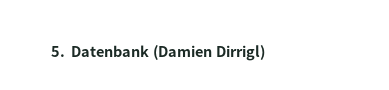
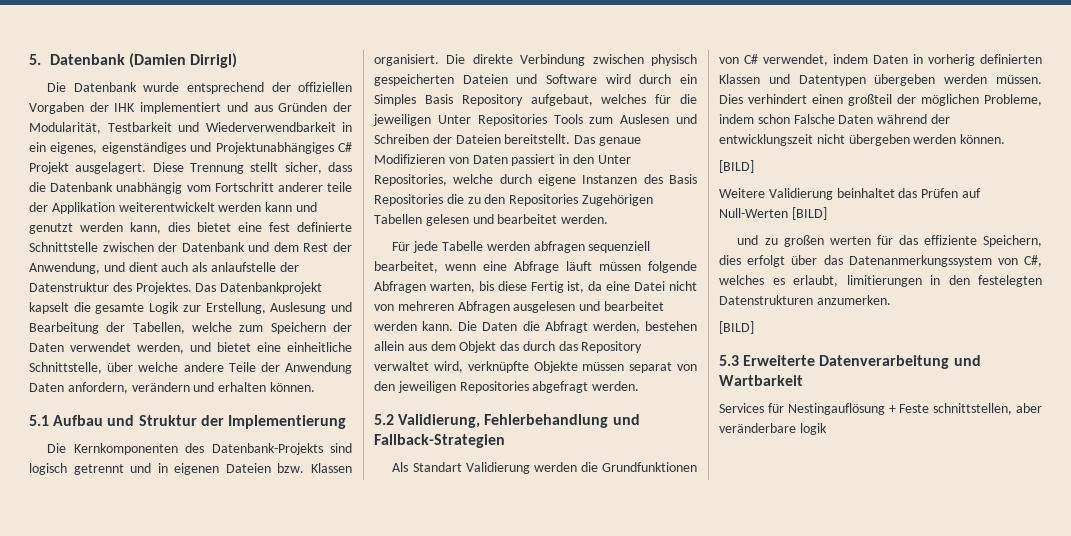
(266, 53) none -> [47,82,353,94] [29,102,352,114] [29,122,352,134] [29,142,352,154] [29,162,352,174] [29,182,352,194] [29,202,317,214] [29,222,352,234] [29,242,352,252] [29,262,299,274] [29,282,323,294] [29,302,352,314] [29,322,352,334] [29,342,352,354] [29,362,352,374] [29,382,315,394] [29,415,346,429] [47,443,352,455] [29,463,352,475] [374,54,697,66] [374,74,697,86] [374,94,697,106] [373,114,697,126] [374,134,641,146] [374,154,631,166] [374,174,697,186] [374,194,653,206] [374,214,609,226] [392,241,651,253] [374,261,697,273] [374,281,697,293] [374,301,664,313] [374,321,697,333] [374,341,643,353] [374,361,697,373] [374,381,640,393] [374,414,640,428] [374,434,505,448] [392,462,697,474] [719,54,1042,66] [719,74,1042,86] [719,94,1042,106] [719,114,950,124] [719,134,1006,146] [719,160,754,173] [719,188,981,200] [719,207,827,220] [737,235,1042,247] [719,255,1042,267] [719,275,1042,287] [719,295,891,305] [719,321,754,334] [719,355,981,369] [719,375,803,386] [719,403,1042,415] [719,423,827,435] // Die Datenbank wurde entsprechend der offiziellen Vorgaben der IHK implementiert und aus Gründen der Modularität, Testbarkeit und Wiederverwendbarkeit in ein eigenes, eigenständiges und Projektunabhängiges C# Projekt ausgelagert. Diese Trennung stellt sicher, dass die Datenbank unabhängig vom Fortschritt anderer teile der Applikation weiterentwickelt werden kann und genutzt werden kann, dies bietet eine fest definierte Schnittstelle zwischen der Datenbank und dem Rest der Anwendung, und dient auch als anlaufstelle der Datenstruktur des Projektes. Das Datenbankprojekt kapselt die gesamte Logik zur Erstellung, Auslesung und Bearbeitung der Tabellen, welche zum Speichern der Daten verwendet werden, und bietet eine einheitliche Schnittstelle, über welche andere Teile der Anwendung Daten anfordern, verändern und erhalten können. // 5.1 Aufbau und Struktur der Implementierung // Die Kernkomponenten des Datenbank-Projekts sind logisch getrennt und in eigenen Dateien bzw. Klassen organisiert. Die direkte Verbindung zwischen physisch gespeicherten Dateien und Software wird durch ein Simples Basis Repository aufgebaut, welches für die jeweiligen Unter Repositories Tools zum Auslesen und Schreiben der Dateien bereitstellt. Das genaue Modifizieren von Daten passiert in den Unter Repositories, welche durch eigene Instanzen des Basis Repositories die zu den Repositories Zugehörigen Tabellen gelesen und bearbeitet werden. // Für jede Tabelle werden abfragen sequenziell bearbeitet, wenn eine Abfrage läuft müssen folgende Abfragen warten, bis diese Fertig ist, da eine Datei nicht von mehreren Abfragen ausgelesen und bearbeitet werden kann. Die Daten die Abfragt werden, bestehen allein aus dem Objekt das durch das Repository verwaltet wird, verknüpfte Objekte müssen separat von den jeweiligen Repositories abgefragt werden. // 5.2 Validierung, Fehlerbehandlung und Fallback-Strategien // Als Standart Validierung werden die Grundfunktionen von C# verwendet, indem Daten in vorherig definierten Klassen und Datentypen übergeben werden müssen. Dies verhindert einen großteil der möglichen Probleme, indem schon Falsche Daten während der entwicklungszeit nicht übergeben werden können. // [BILD] // Weitere Validierung beinhaltet das Prüfen auf Null-Werten [BILD] // und zu großen werten für das effiziente Speichern, dies erfolgt über das Datenanmerkungssystem von C#, welches es erlaubt, limitierungen in den festelegten Datenstrukturen anzumerken. // [BILD] // 5.3 Erweiterte Datenverarbeitung und Wartbarkeit // Services für Nestingauflösung + Feste schnittstellen, aber veränderbare logik

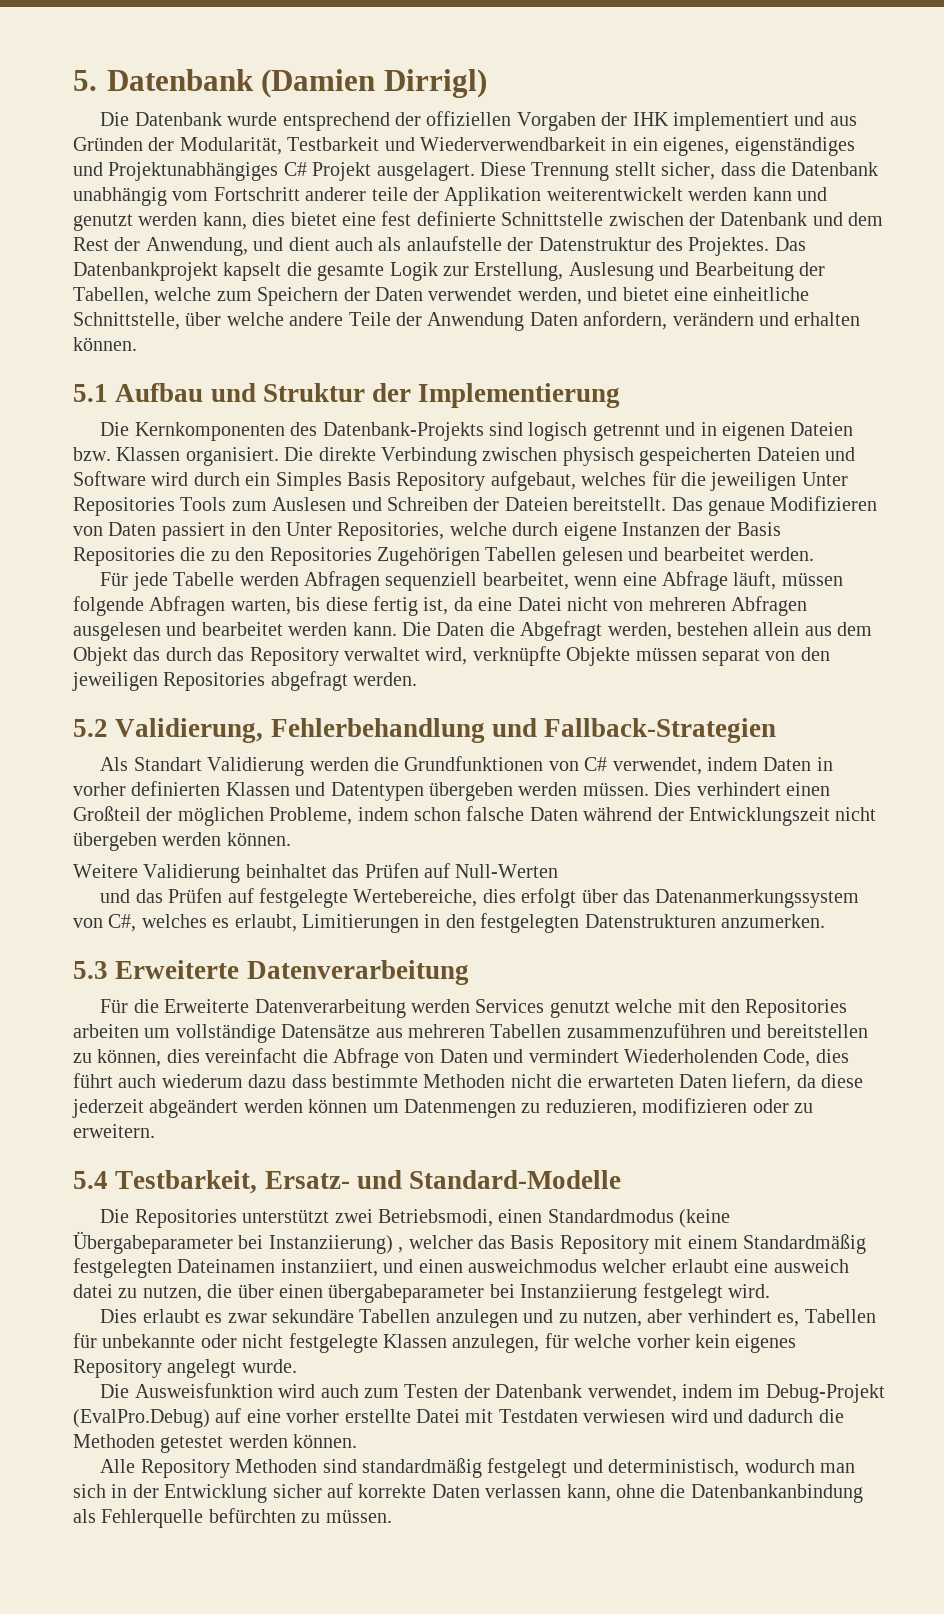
[643,174,663,184] des -> [705,522,732,536] der
[533,241,585,253] abfragen -> [304,571,381,591] Abfragen
[566,261,592,271] läuft -> [733,571,777,590] läuft,
[530,281,564,293] Fertig -> [373,596,418,616] fertig
[544,321,588,333] Abfragt -> [520,621,603,641] Abgefragt
[928,54,975,66] vorherig -> [73,782,126,796] vorher
[848,94,892,106] großteil -> [73,806,141,821] Großteil
[793,114,835,124] Falsche -> [466,806,525,821] falsche
[719,134,813,146] entwicklungszeit -> [688,807,830,826] Entwicklungszeit
[719,160,754,173] // [BILD] -> (291, 839) none
[791,207,827,220] [737,235,1042,247] [BILD] // und zu großen werten für das effiziente Speichern, -> [100,888,478,908] // und das Prüfen auf festgelegte Wertebereiche,
[846,275,1042,287] limitierungen in den festelegten -> [302,913,580,933] Limitierungen in den festgelegten
[719,321,754,334] // [BILD] -> (825, 921) none
[953,355,981,366] [719,375,803,386] [719,403,1042,415] [719,423,827,435] und Wartbarkeit // Services für Nestingauflösung + Feste schnittstellen, aber veränderbare logik -> [100,999,848,1018] [73,1023,868,1043] [73,1048,849,1068] [73,1073,864,1092] [72,1098,813,1118] [73,1124,155,1138] [73,1170,622,1194] [100,1209,731,1228] [73,1231,866,1254] [73,1258,849,1278] [73,1283,770,1303] [100,1309,876,1328] [73,1333,797,1353] [73,1359,297,1378] [100,1383,885,1403] [73,1408,844,1428] [73,1434,358,1453] [100,1458,856,1478] [73,1483,863,1503] [73,1508,392,1528] // Für die Erweiterte Datenverarbeitung werden Services genutzt welche mit den Repositories arbeiten um vollständige Datensätze aus mehreren Tabellen zusammenzuführen und bereitstellen zu können, dies vereinfacht die Abfrage von Daten und vermindert Wiederholenden Code, dies führt auch wiederum dazu dass bestimmte Methoden nicht die erwarteten Daten liefern, da diese jederzeit abgeändert werden können um Datenmengen zu reduzieren, modifizieren oder zu erweitern. // 5.4 Testbarkeit, Ersatz- und Standard-Modelle // Die Repositories unterstützt zwei Betriebsmodi, einen Standardmodus (keine Übergabeparameter bei Instanziierung) , welcher das Basis Repository mit einem Standardmäßig festgelegten Dateinamen instanziiert, und einen ausweichmodus welcher erlaubt eine ausweich datei zu nutzen, die über einen übergabeparameter bei Instanziierung festgelegt wird. // Dies erlaubt es zwar sekundäre Tabellen anzulegen und zu nutzen, aber verhindert es, Tabellen für unbekannte oder nicht festgelegte Klassen anzulegen, für welche vorher kein eigenes Repository angelegt wurde. // Die Ausweisfunktion wird auch zum Testen der Datenbank verwendet, indem im Debug-Projekt (EvalPro.Debug) auf eine vorher erstellte Datei mit Testdaten verwiesen wird und dadurch die Methoden getestet werden können. // Alle Repository Methoden sind standardmäßig festgelegt und deterministisch, wodurch man sich in der Entwicklung sicher auf korrekte Daten verlassen kann, ohne die Datenbankanbindung als Fehlerquelle befürchten zu müssen.

